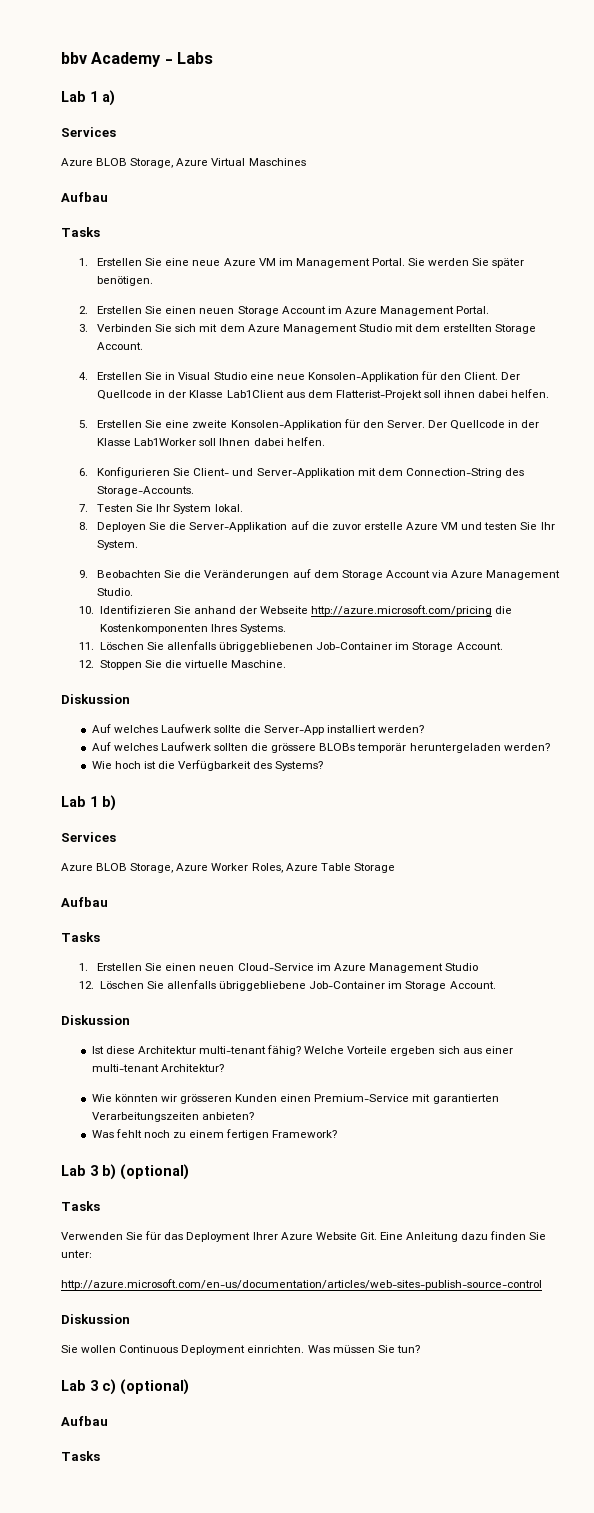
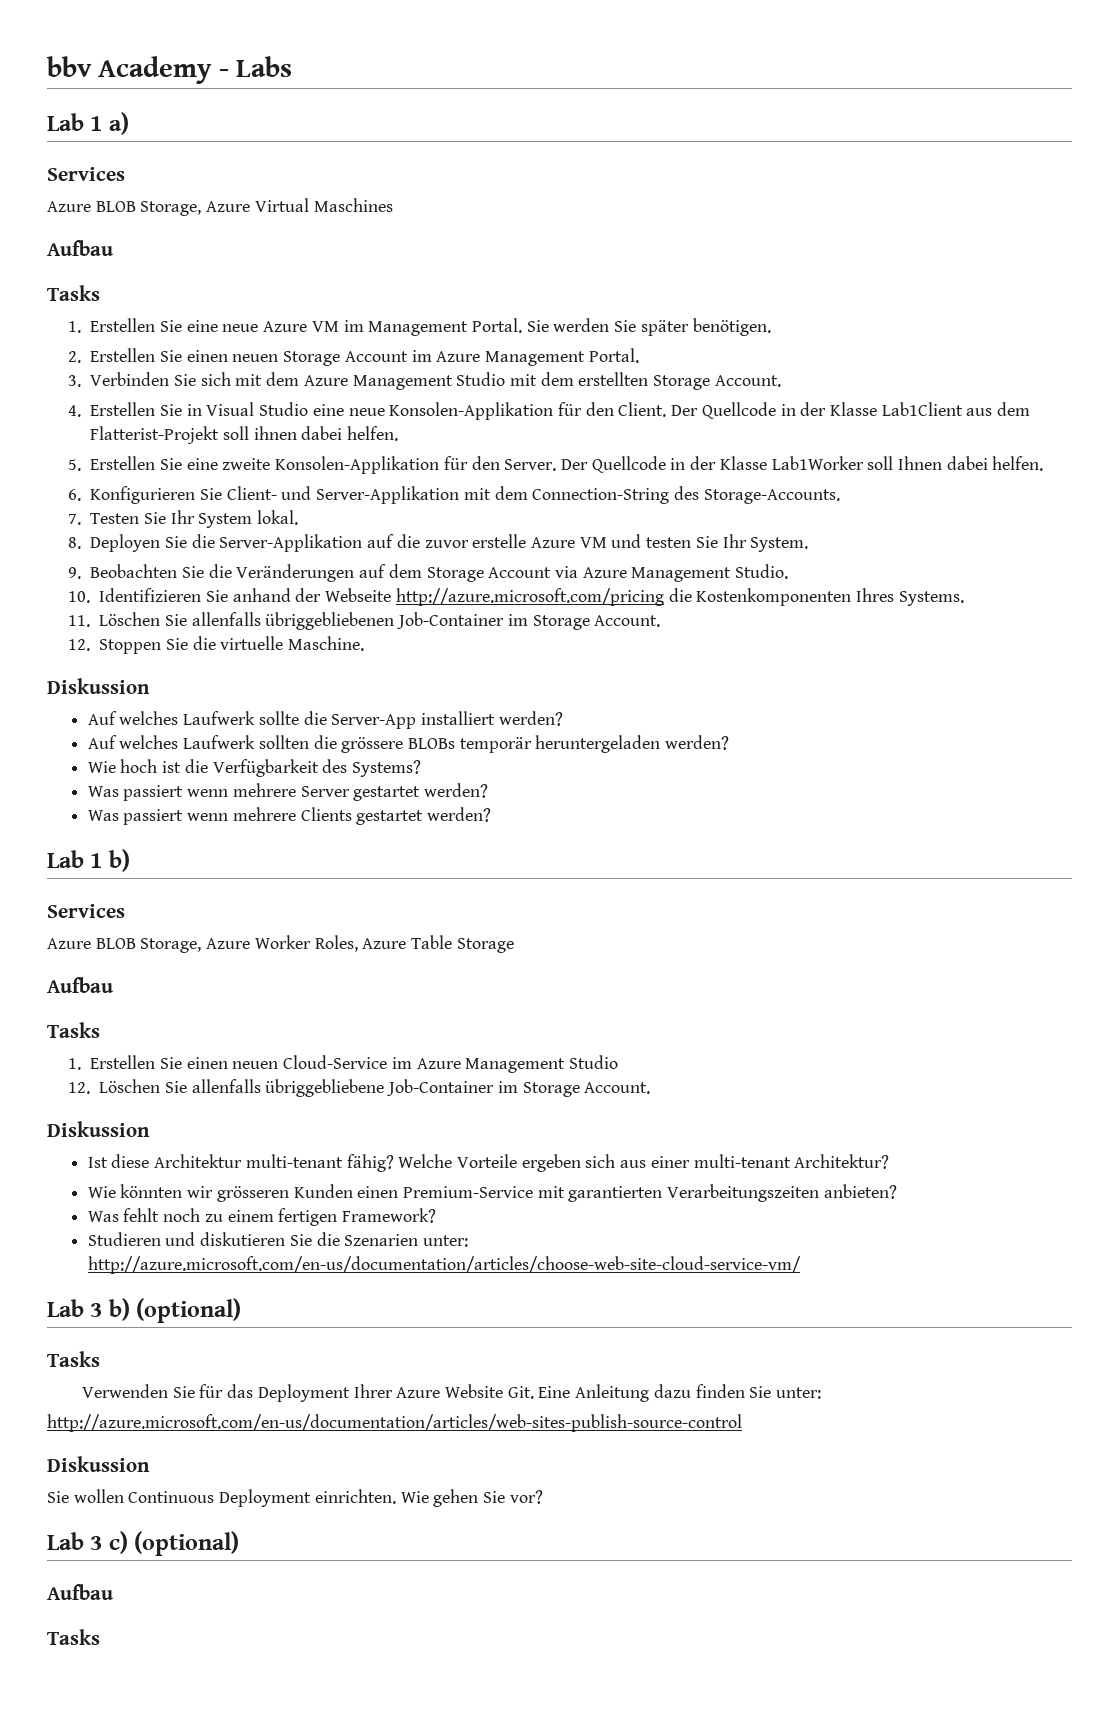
(324, 766) none -> [87,783,489,801] [87,807,492,825] // Was passiert wenn mehrere Server gestartet werden? // Was passiert wenn mehrere Clients gestartet werden?
(338, 1134) none -> [87,1232,469,1247] [87,1256,801,1274] // Studieren und diskutieren Sie die Szenarien unter: http://azure.microsoft.com/en-us/documentation/articles/choose-web-site-cloud-service-vm/
[307,1345,420,1353] Was müssen Sie tun? -> [400,1489,543,1507] Wie gehen Sie vor?

